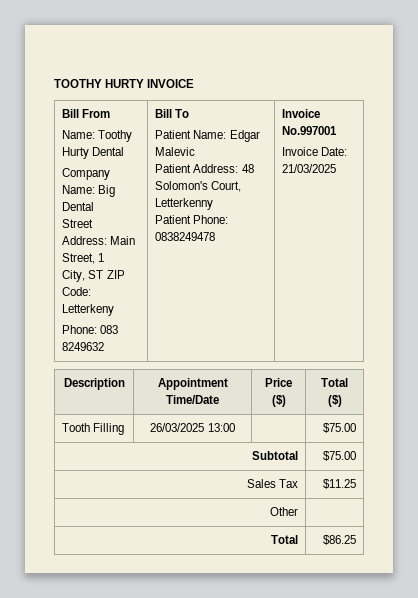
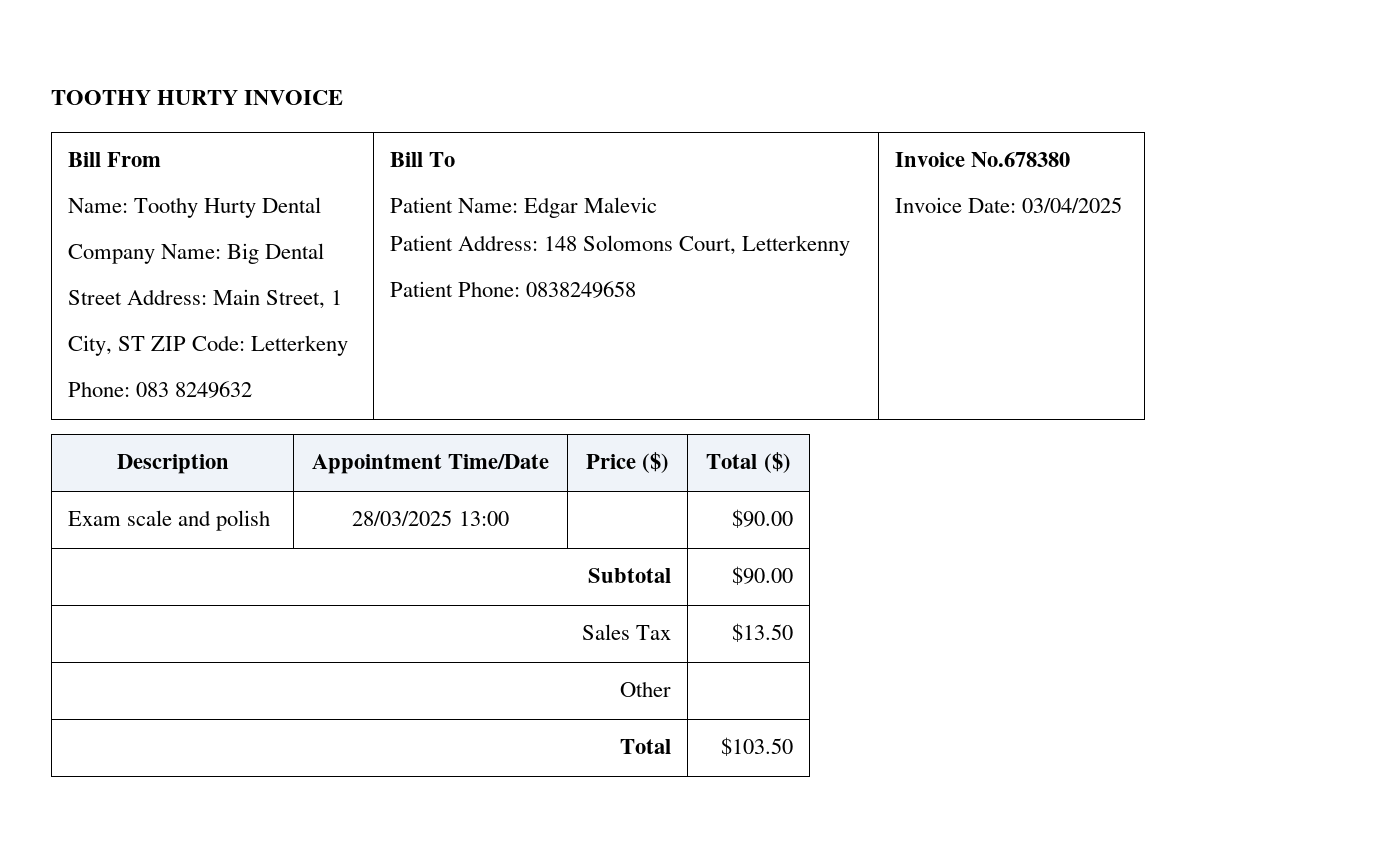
[241,164,254,173] [155,181,209,190] 48 Solomon's -> [544,235,674,251] 148 Solomons
[155,232,216,241] [282,109,321,118] [282,126,338,135] 0838249478 | Invoice No.997001 -> [526,281,637,298] [895,152,1071,167] 0838249658 | Invoice No.678380
[282,164,337,173] 21/03/2025 -> [1022,197,1123,213] 03/04/2025
[62,423,125,435] [150,423,205,432] Tooth Filling | 26/03/2025 -> [68,510,271,531] [352,510,453,526] Exam scale and polish | 28/03/2025
[322,423,356,433] $75.00 -> [731,509,793,528] $90.00
[322,451,356,461] $75.00 -> [731,566,793,585] $90.00
[322,479,356,489] $11.25 -> [731,623,793,642] $13.50
[322,535,356,545] $86.25 -> [720,737,793,756] $103.50

